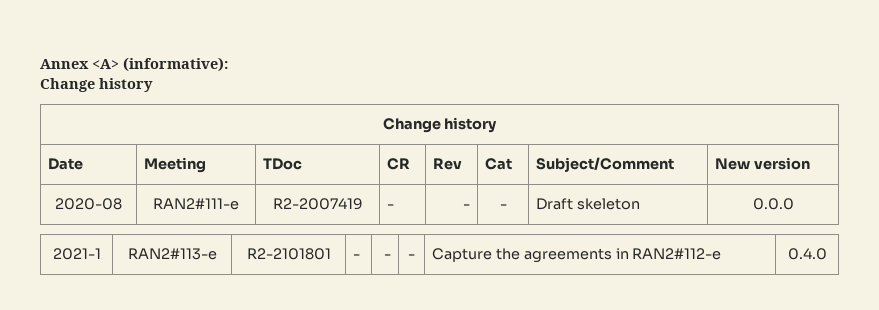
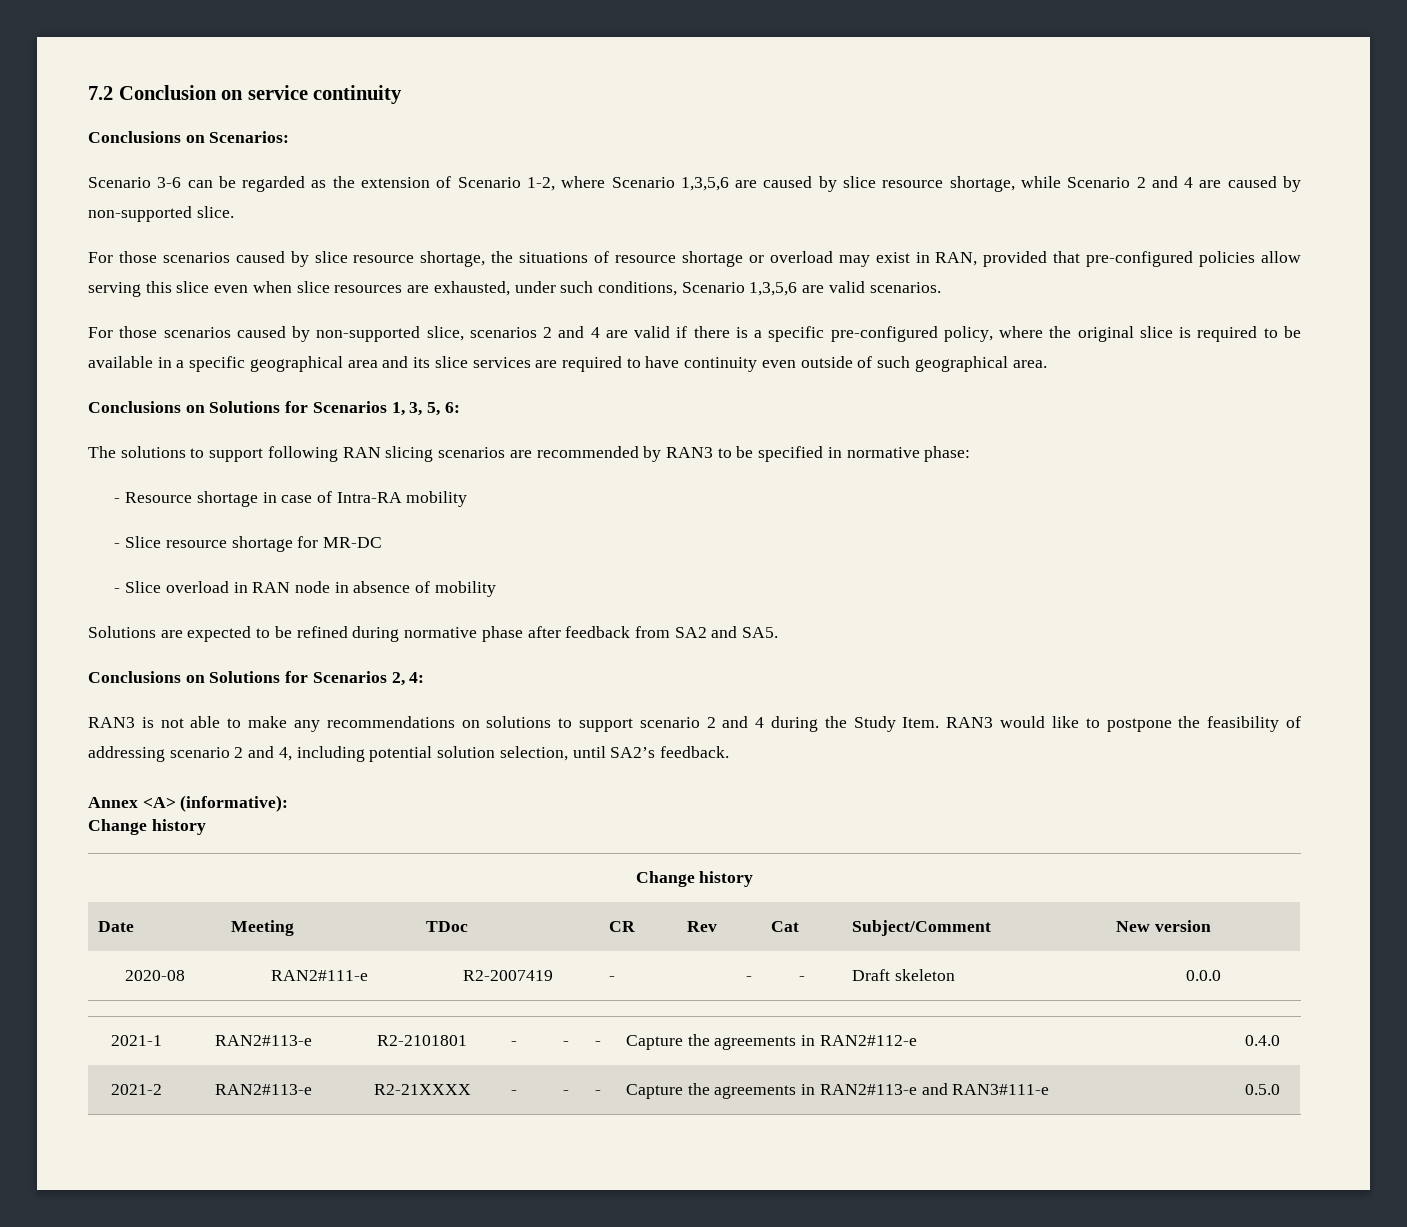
(40, 64) none -> [88,85,403,104] [88,131,290,143] [88,176,1302,192] [88,206,234,222] [88,251,1301,267] [88,281,941,297] [88,326,1302,342] [88,356,1047,372] [88,401,460,416] [88,446,971,462] [114,491,468,507] [114,536,382,552] [114,581,496,597] [88,626,779,642] [88,671,425,686] [88,716,1301,732] [88,746,729,762] 7.2 Conclusion on service continuity // Conclusions on Scenarios: // Scenario 3-6 can be regarded as the extension of Scenario 1-2, where Scenario 1,3,5,6 are caused by slice resource shortage, while Scenario 2 and 4 are caused by non-supported slice. // For those scenarios caused by slice resource shortage, the situations of resource shortage or overload may exist in RAN, provided that pre-configured policies allow serving this slice even when slice resources are exhausted, under such conditions, Scenario 1,3,5,6 are valid scenarios. // For those scenarios caused by non-supported slice, scenarios 2 and 4 are valid if there is a specific pre-configured policy, where the original slice is required to be available in a specific geographical area and its slice services are required to have continuity even outside of such geographical area. // Conclusions on Solutions for Scenarios 1, 3, 5, 6: // The solutions to support following RAN slicing scenarios are recommended by RAN3 to be specified in normative phase: // - Resource shortage in case of Intra-RA mobility // - Slice resource shortage for MR-DC // - Slice overload in RAN node in absence of mobility // Solutions are expected to be refined during normative phase after feedback from SA2 and SA5. // Conclusions on Solutions for Scenarios 2, 4: // RAN3 is not able to make any recommendations on solutions to support scenario 2 and 4 during the Study Item. RAN3 would like to postpone the feasibility of addressing scenario 2 and 4, including potential solution selection, until SA2’s feedback. //
(827, 254) none -> [111,1084,162,1095] [215,1084,312,1095] [373,1084,471,1095] [510,1090,517,1095] [563,1090,570,1095] [594,1090,601,1095] [625,1083,1050,1099] [1245,1084,1280,1095] // 2021-2 | RAN2#113-e | R2-21XXXX | - | - | - | Capture the agreements in RAN2#113-e and RAN3#111-e | 0.5.0

